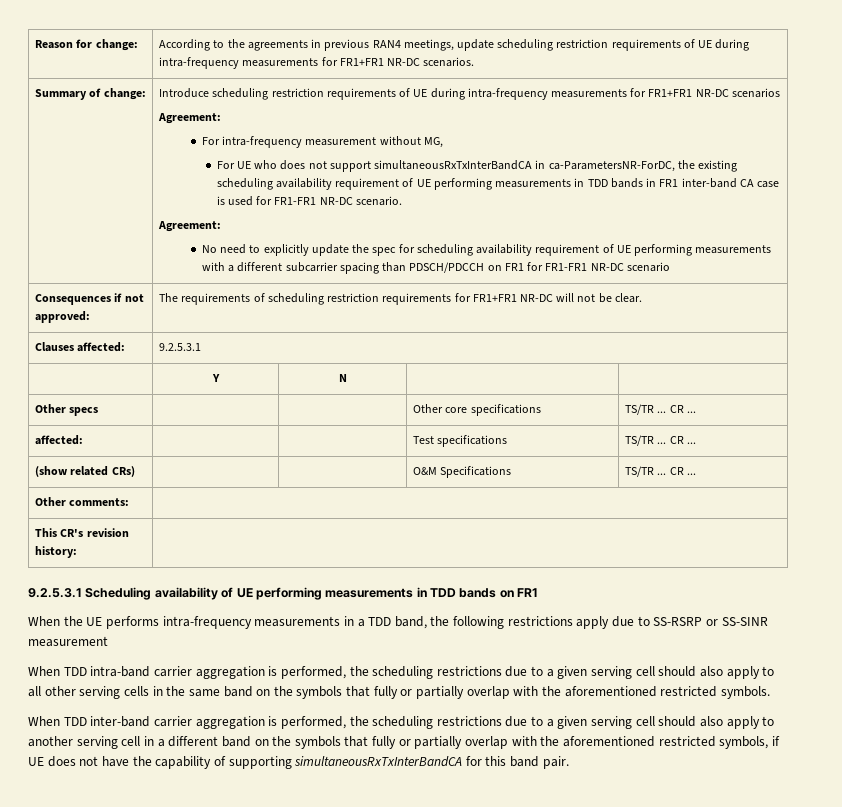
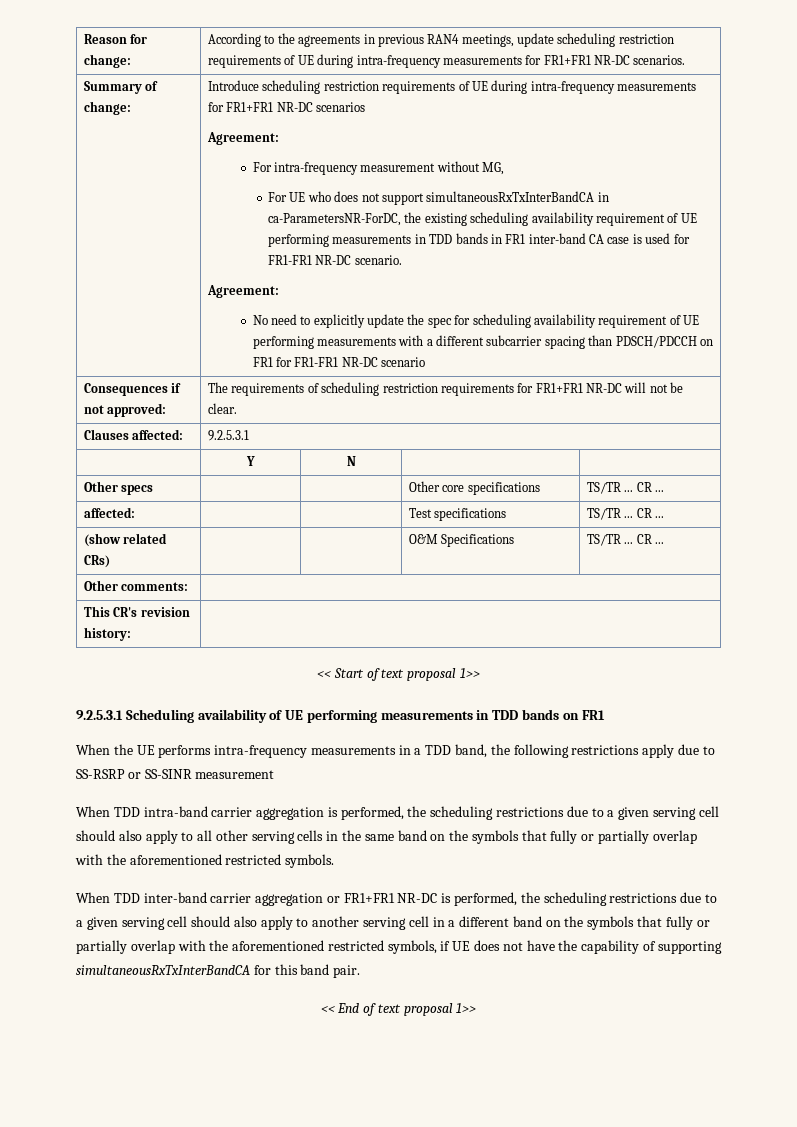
(78, 552) none -> [317,668,480,681] // << Start of text proposal 1>>
(265, 722) none -> [326,893,438,903] or FR1+FR1 NR-DC
(569, 762) none -> [320,1003,477,1016] // << End of text proposal 1>>

